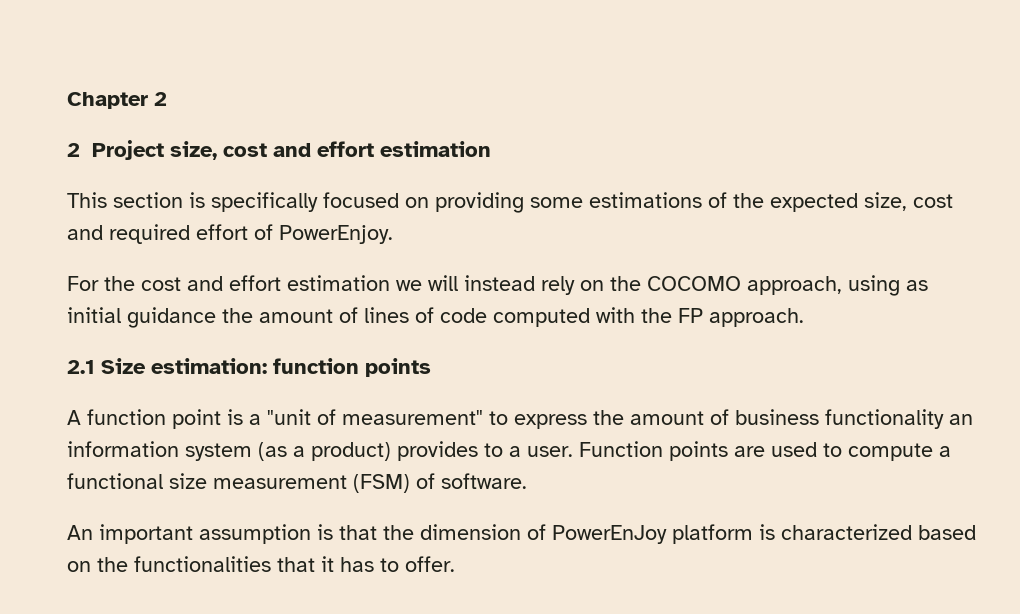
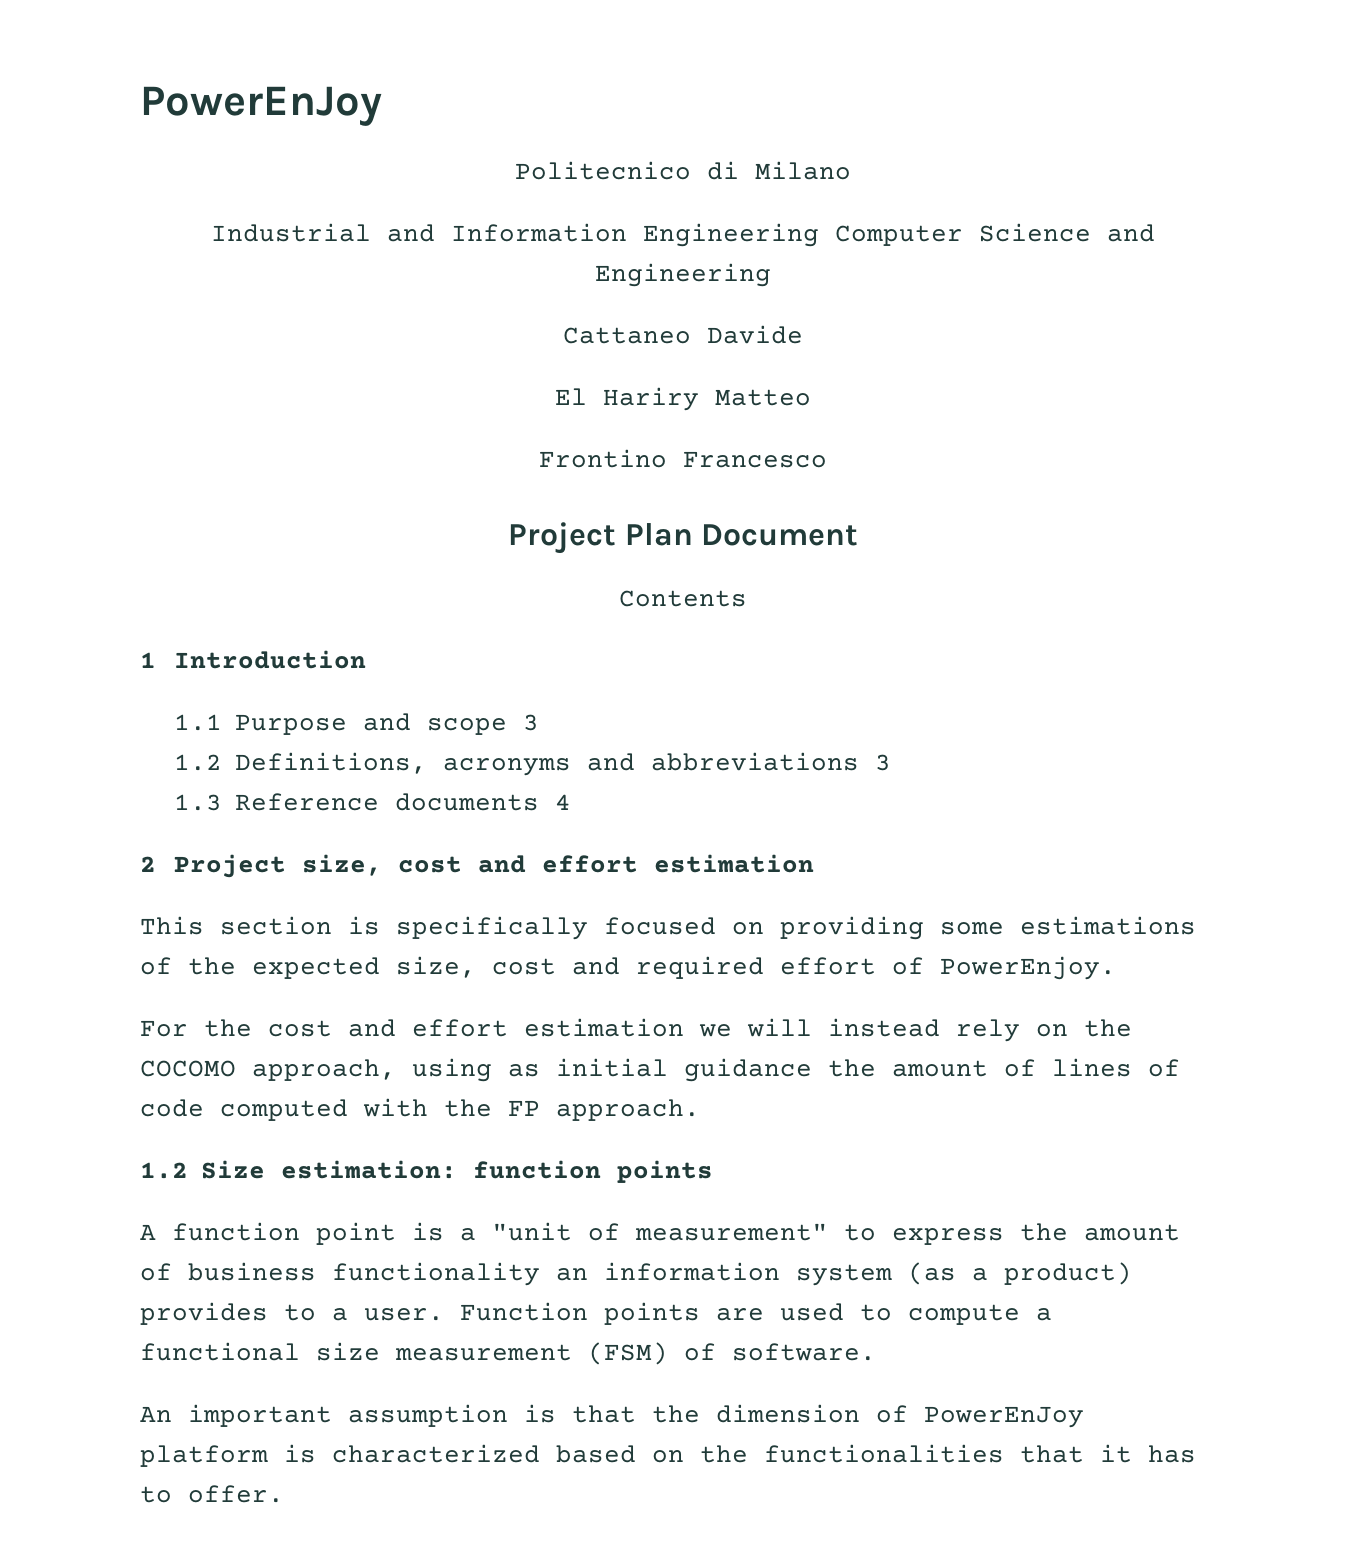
[67,92,167,109] Chapter 2 -> [140,86,382,126] [515,161,851,180] [211,223,1155,247] [595,263,771,287] [563,325,803,344] [555,387,811,411] [539,449,827,468] [507,522,859,554] [619,590,747,607] [140,650,366,669] [173,713,539,735] [173,752,891,776] [173,793,571,811] PowerEnJoy // Politecnico di Milano // Industrial and Information Engineering Computer Science and Engineering // Cattaneo Davide // El Hariry Matteo // Frontino Francesco // Project Plan Document // Contents // 1 Introduction // 1.1 Purpose and scope 3 // 1.2 Definitions, acronyms and abbreviations 3 // 1.3 Reference documents 4
[67,360,95,374] 2.1 -> [140,1162,188,1179] 1.2

